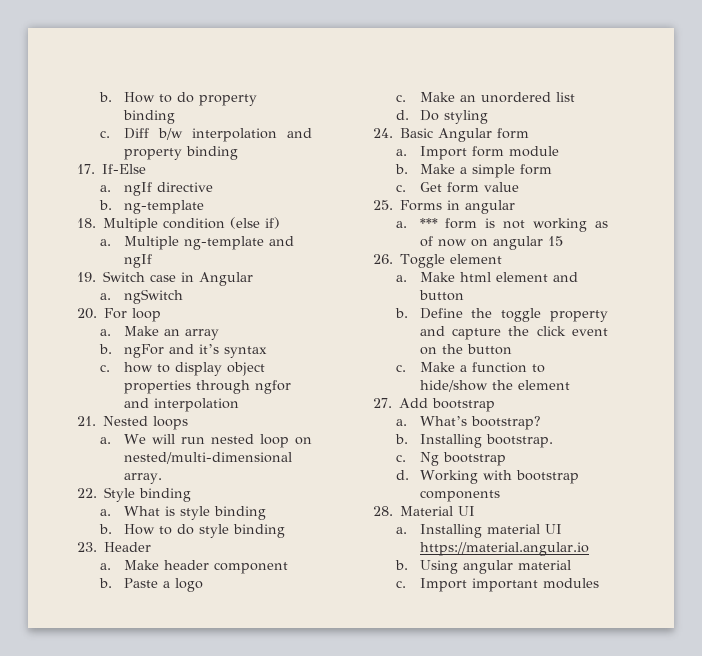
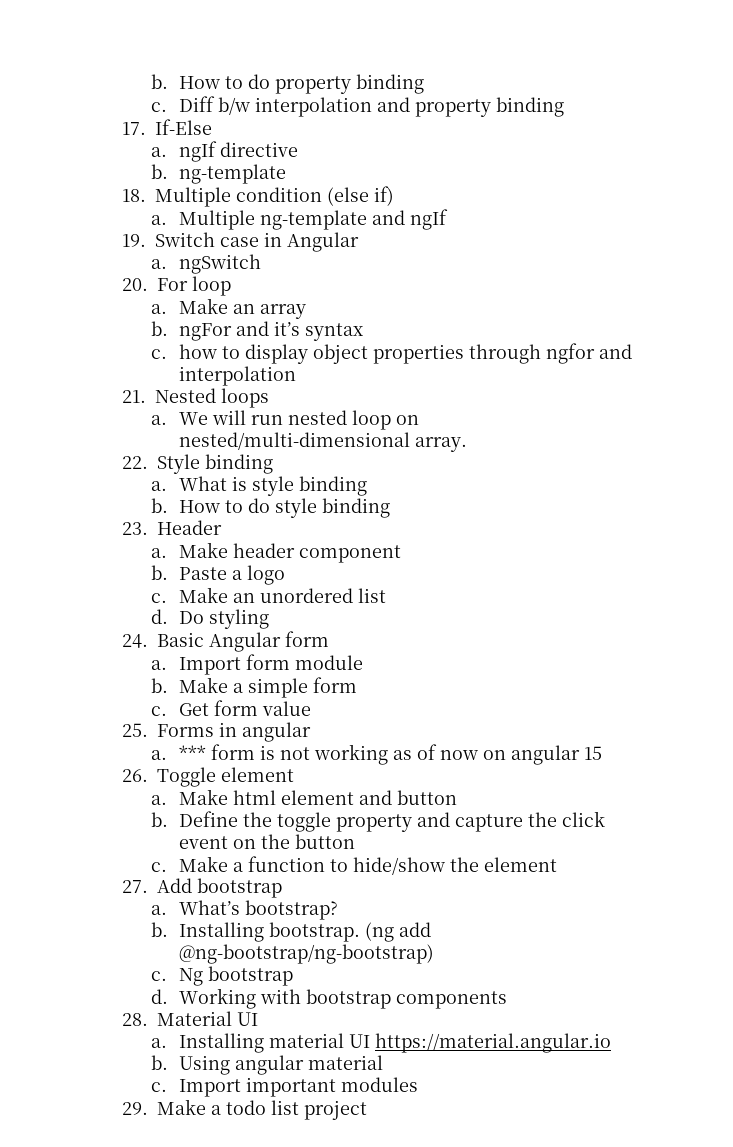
(553, 441) none -> [365,922,432,942] [179,944,435,964] (ng add @ng-bootstrap/ng-bootstrap)
(599, 583) none -> [121,1099,367,1120] // 29. Make a todo list project

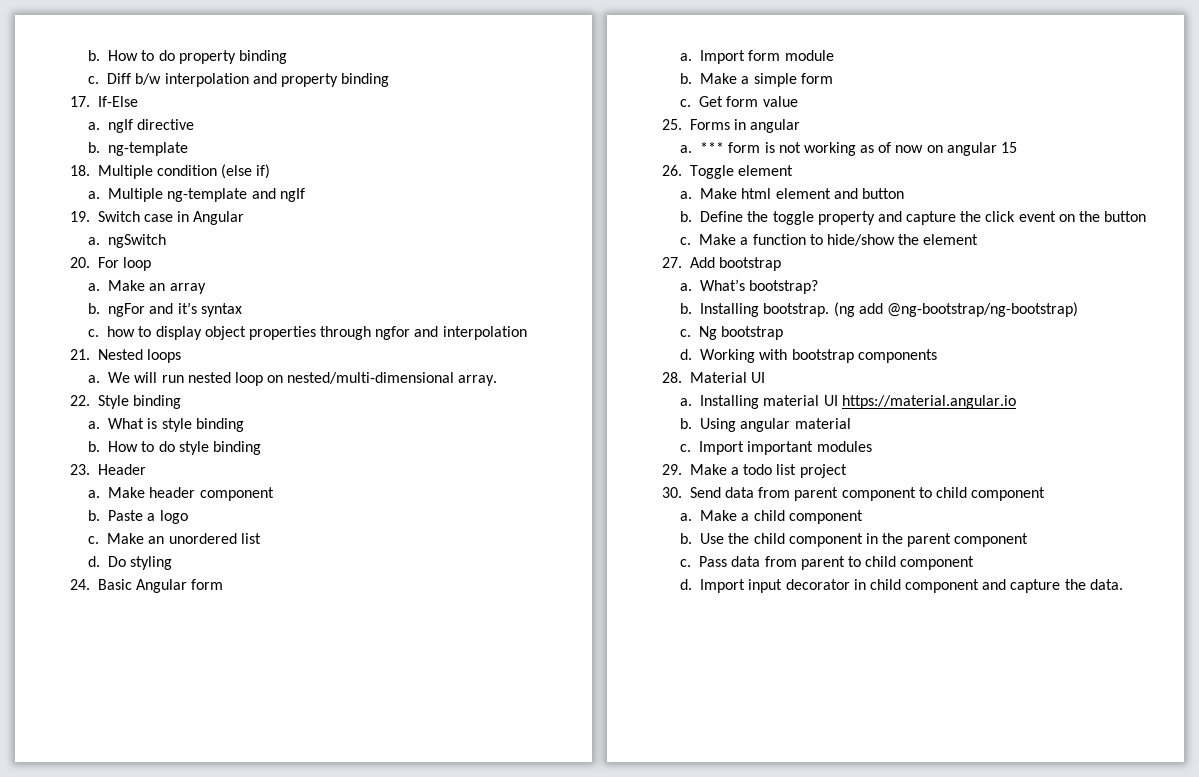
(367, 1110) none -> [662,487,1046,501] [680,510,863,524] [680,533,1029,547] [680,556,975,570] [680,579,1123,593] // 30. Send data from parent component to child component // a. Make a child component // b. Use the child component in the parent component // c. Pass data from parent to child component // d. Import input decorator in child component and capture the data.

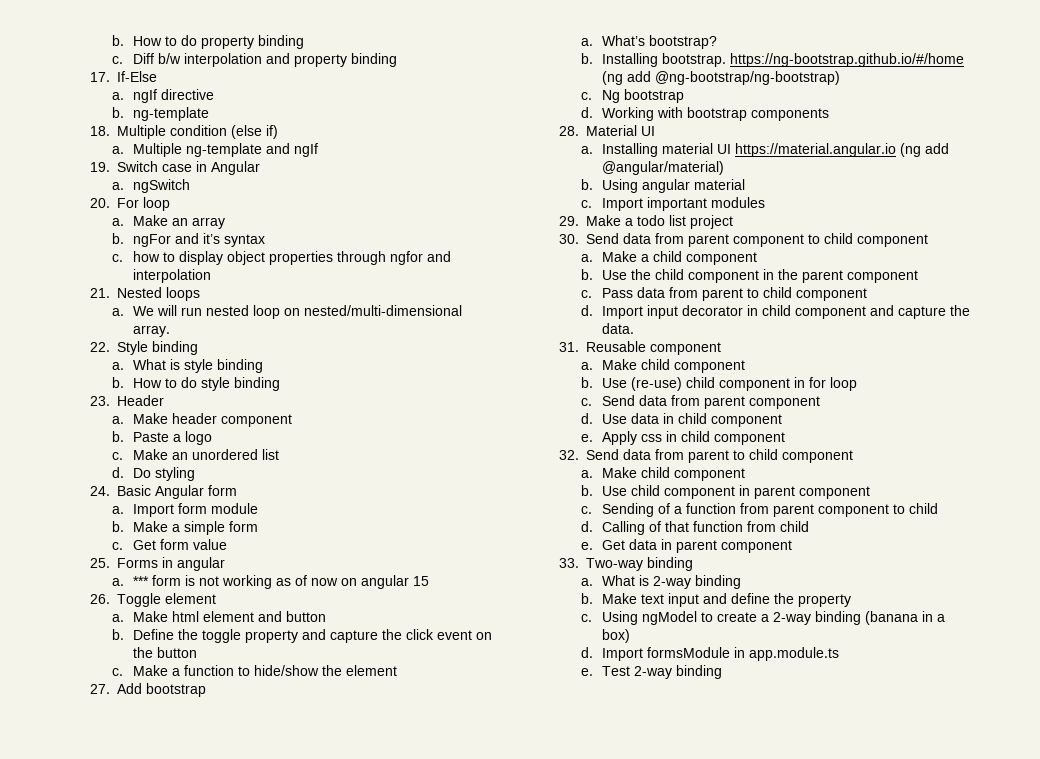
(830, 310) none -> [730,53,965,67] https://ng-bootstrap.github.io/#/home
(1016, 402) none -> [900,143,950,157] [602,161,725,175] (ng add @angular/material)
(1123, 584) none -> [558,341,721,355] [580,359,746,373] [580,377,858,391] [580,395,821,409] [580,413,783,427] [580,431,786,445] [558,449,853,463] [580,467,746,481] [580,485,871,499] [580,503,939,517] [580,521,810,535] [580,539,793,553] [558,557,693,571] [580,575,742,589] [580,593,852,607] [580,611,946,625] [602,629,631,643] [580,647,840,661] [580,665,723,679] // 31. Reusable component // a. Make child component // b. Use (re-use) child component in for loop // c. Send data from parent component // d. Use data in child component // e. Apply css in child component // 32. Send data from parent to child component // a. Make child component // b. Use child component in parent component // c. Sending of a function from parent component to child // d. Calling of that function from child // e. Get data in parent component // 33. Two-way binding // a. What is 2-way binding // b. Make text input and define the property // c. Using ngModel to create a 2-way binding (banana in a box) // d. Import formsModule in app.module.ts // e. Test 2-way binding

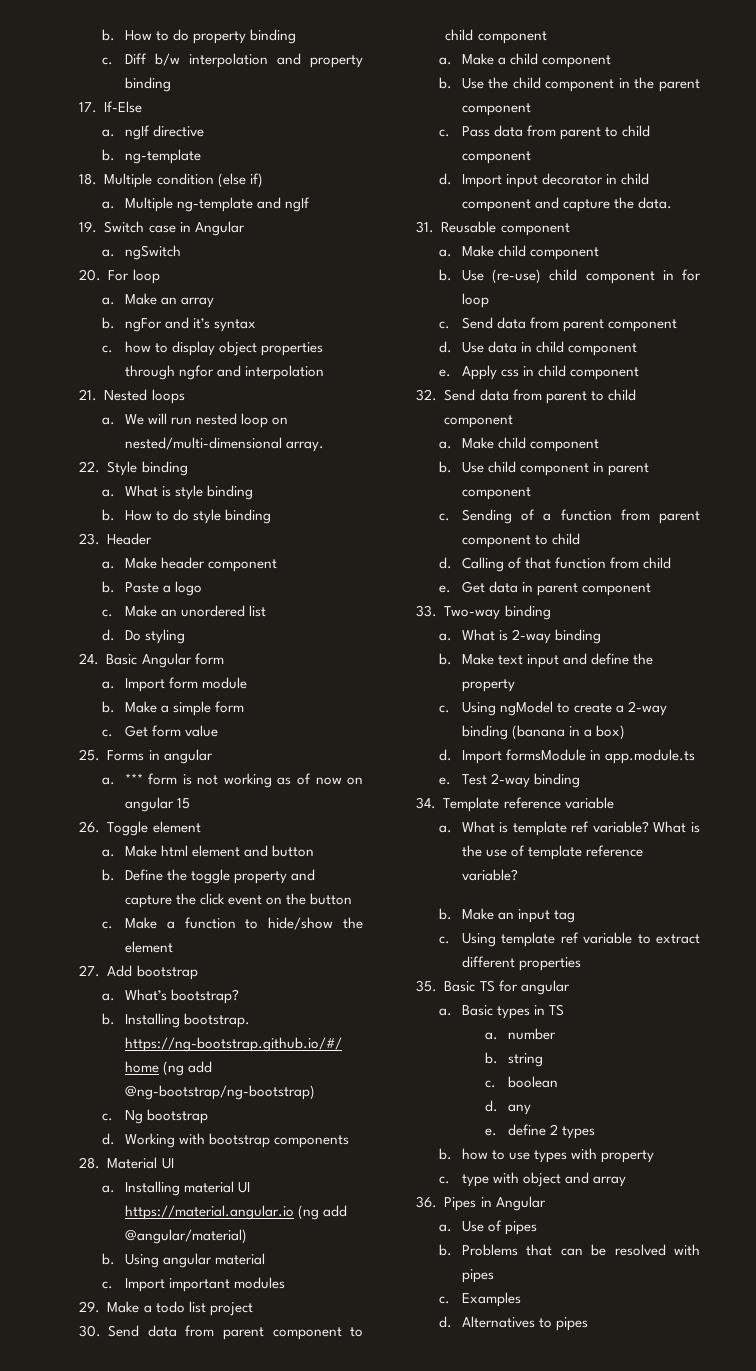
(723, 672) none -> [415,797,614,812] [438,821,700,836] [461,845,644,860] [461,869,518,881] [438,908,576,923] [438,932,700,947] [461,956,582,971] [415,980,570,995] [438,1004,565,1019] [484,1028,556,1040] [484,1052,543,1067] [484,1076,558,1088] [484,1100,531,1115] [484,1124,596,1139] [438,1148,655,1163] [438,1172,627,1187] [415,1196,546,1211] [438,1220,538,1235] [438,1244,700,1256] [461,1269,494,1283] [438,1292,521,1307] [438,1316,589,1331] // 34. Template reference variable // a. What is template ref variable? What is the use of template reference variable? // b. Make an input tag // c. Using template ref variable to extract different properties // 35. Basic TS for angular // a. Basic types in TS // a. number // b. string // c. boolean // d. any // e. define 2 types // b. how to use types with property // c. type with object and array // 36. Pipes in Angular // a. Use of pipes // b. Problems that can be resolved with pipes // c. Examples // d. Alternatives to pipes

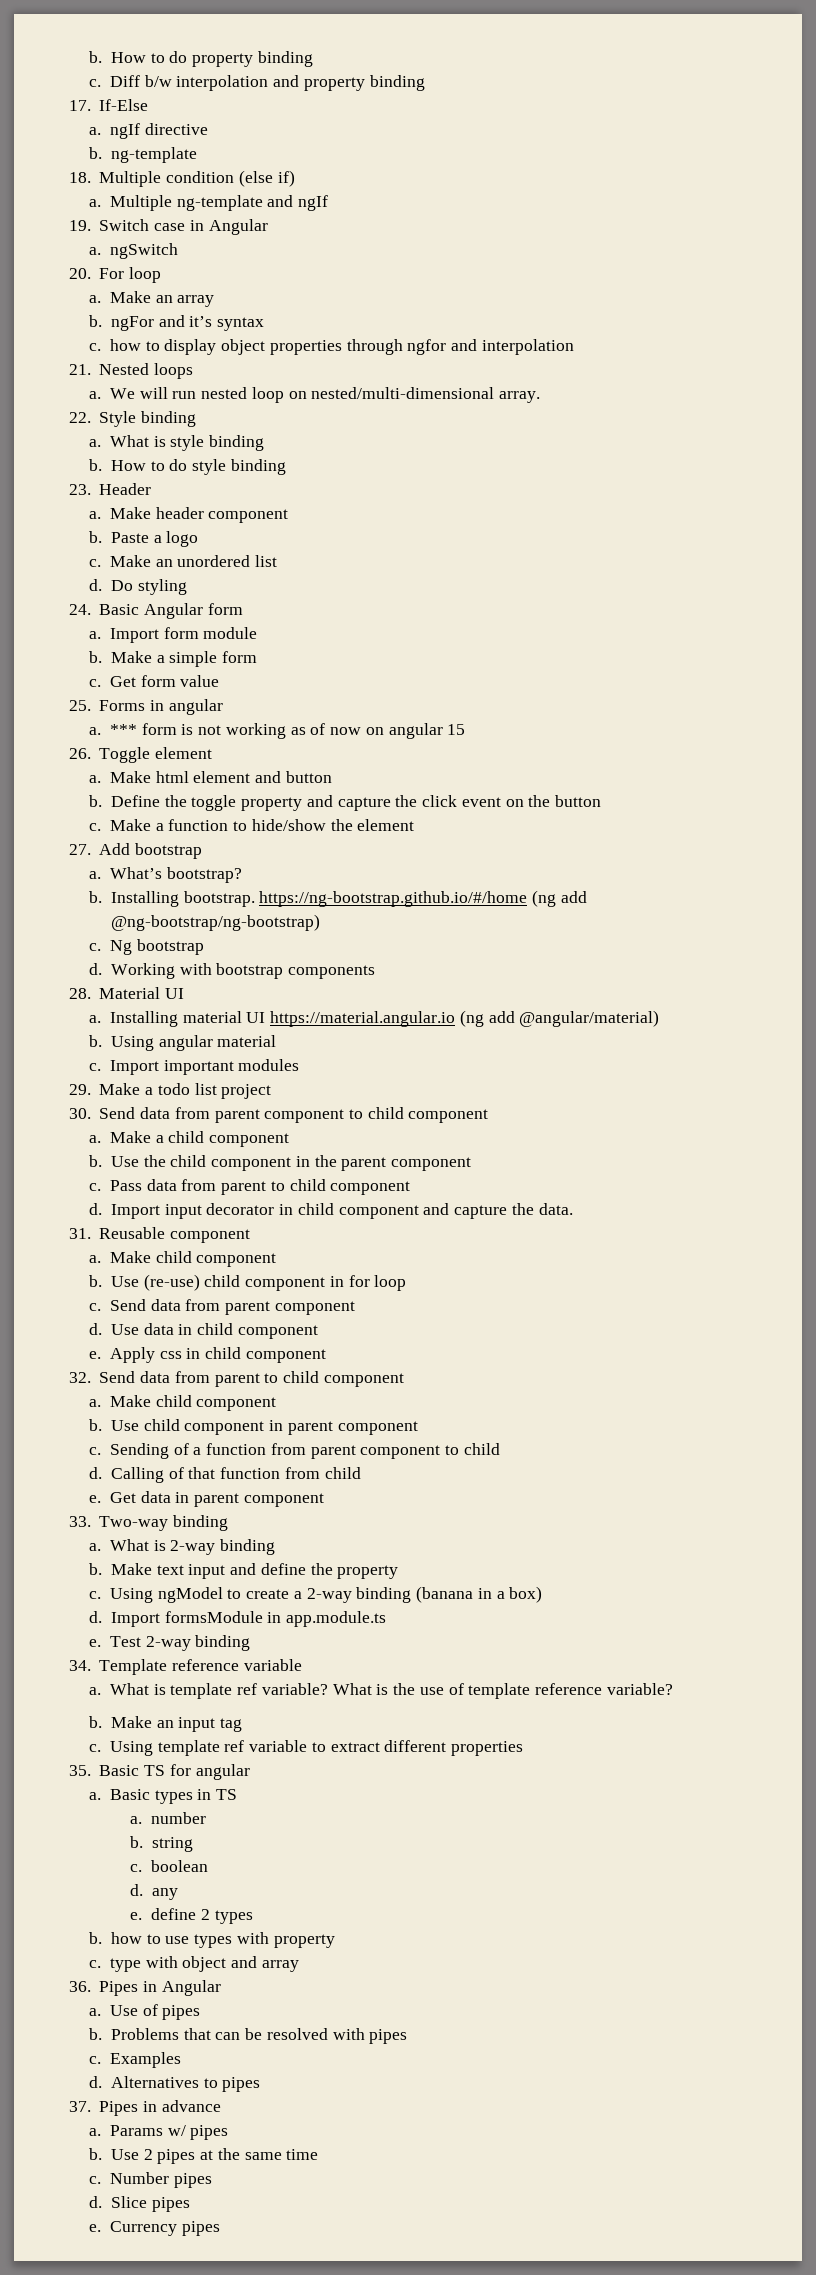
(589, 1324) none -> [68,2100,221,2116] [89,2125,229,2140] [89,2148,319,2164] [89,2172,212,2188] [89,2196,190,2212] [89,2221,220,2236] // 37. Pipes in advance // a. Params w/ pipes // b. Use 2 pipes at the same time // c. Number pipes // d. Slice pipes // e. Currency pipes

